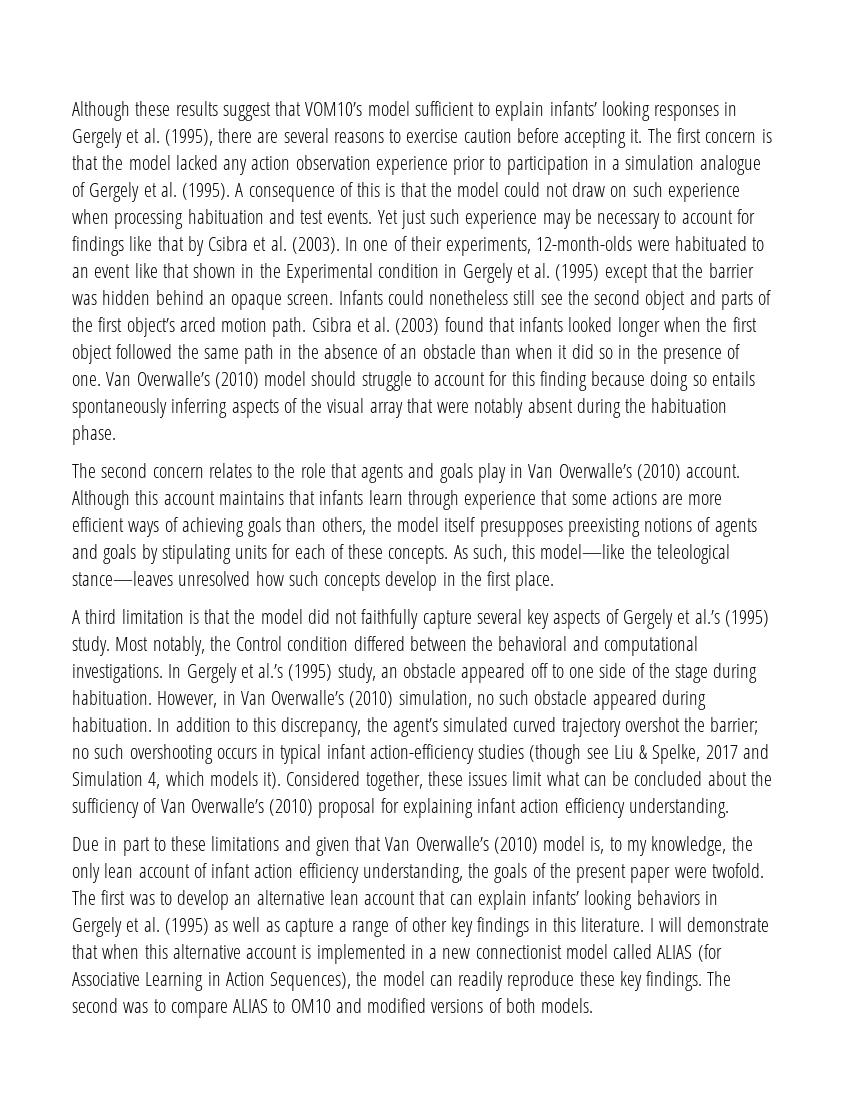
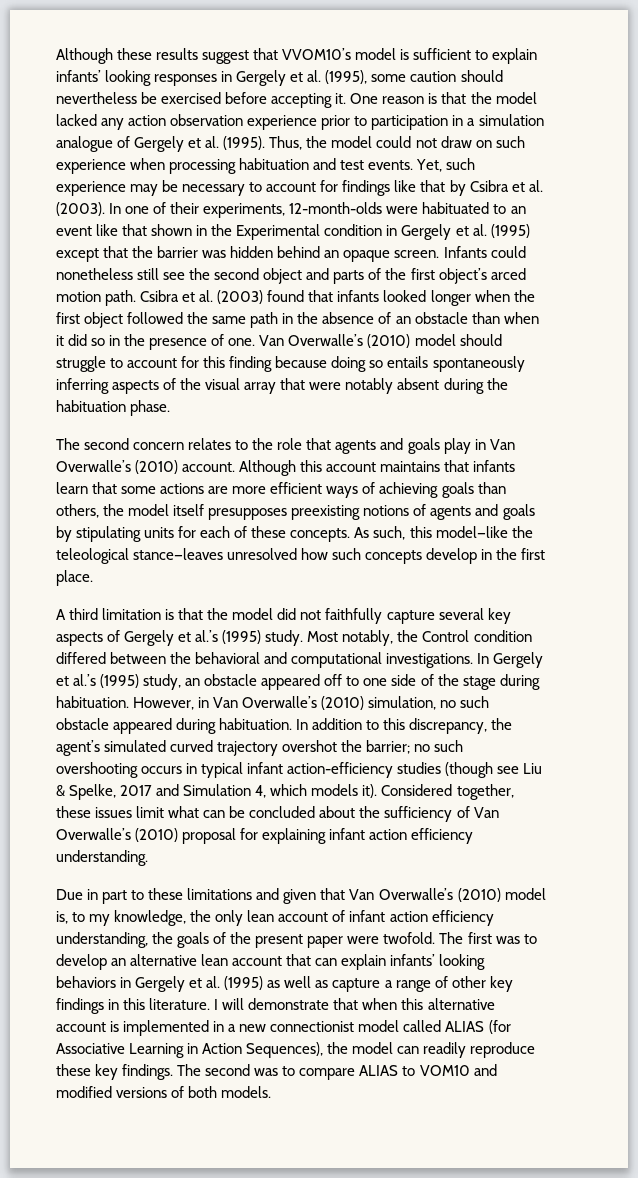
[305,101,410,116] VOM10’s model -> [282,48,410,60] VVOM10’s model is
[218,128,757,148] there are several reasons to exercise caution before accepting it. The first concern -> [371,70,503,82] [56,92,425,108] some caution should nevertheless be exercised before accepting it. One reason
[235,182,427,202] A consequence of this is that -> [269,136,303,150] Thus,
[377,210,426,229] Yet just -> [416,159,443,172] Yet,
[407,490,537,510] through experience -> (88, 488) none
[290,999,331,1013] OM10 -> [419,1065,470,1076] VOM10

